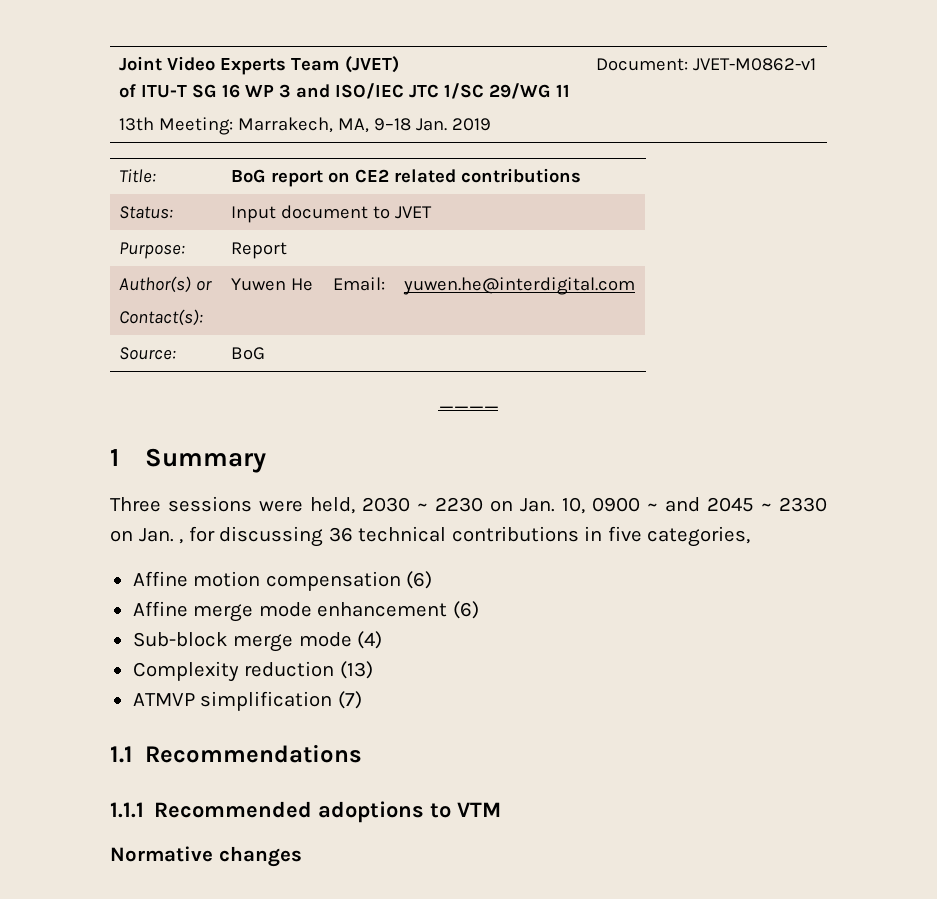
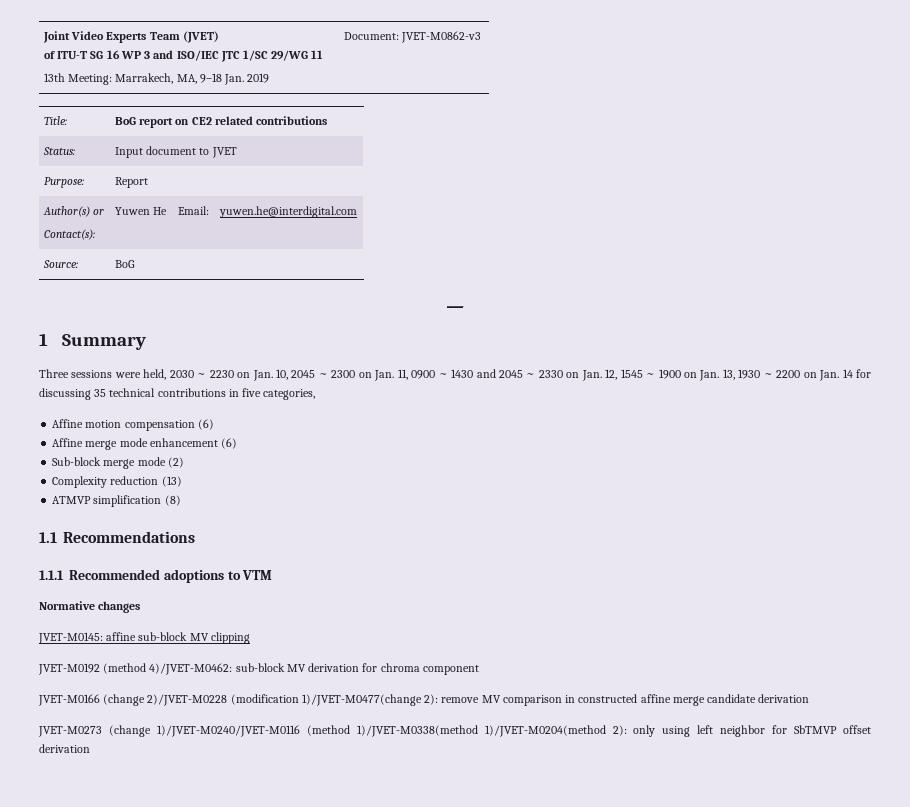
[692,58,816,71] JVET-M0862-v1 -> [401,31,482,43] JVET-M0862-v3
(585, 505) none -> [291,369,408,381] 2045 ~ 2300 on Jan. 11,
(658, 507) none -> [451,369,474,378] 1430
[179,539,184,544] , -> [605,369,853,381] 12, 1545 ~ 1900 on Jan. 13, 1930 ~ 2200 on Jan. 14
[328,527,353,542] 36 -> [94,389,107,397] 35
[357,631,383,649] (4) -> [167,457,184,468] (2)
[337,691,362,709] (7) -> [164,495,181,506] (8)
(302, 856) none -> [38,632,250,644] [38,663,479,675] [38,694,810,706] [38,725,871,737] [39,744,90,753] // JVET-M0145: affine sub-block MV clipping // JVET-M0192 (method 4)/JVET-M0462: sub-block MV derivation for chroma component // JVET-M0166 (change 2)/JVET-M0228 (modification 1)/JVET-M0477(change 2): remove MV comparison in constructed affine merge candidate derivation // JVET-M0273 (change 1)/JVET-M0240/JVET-M0116 (method 1)/JVET-M0338(method 1)/JVET-M0204(method 2): only using left neighbor for SbTMVP offset derivation

